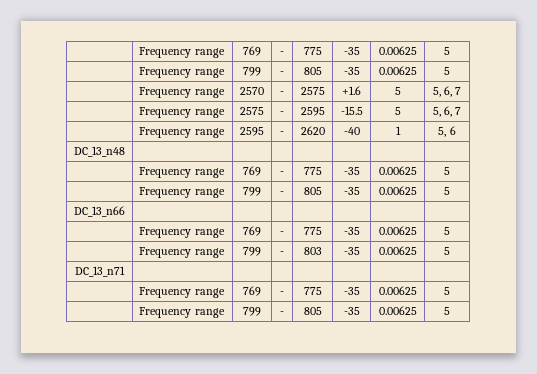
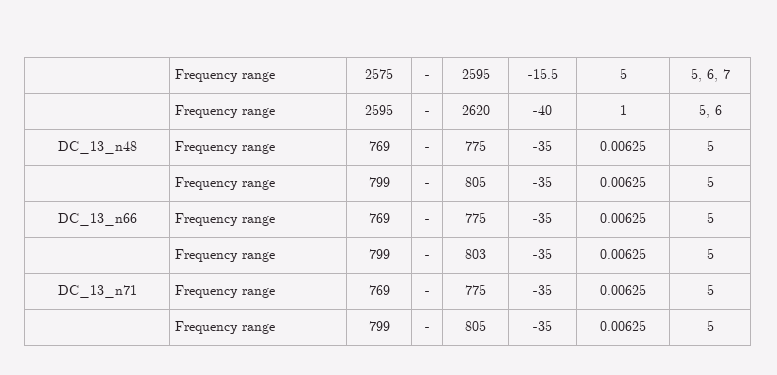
[139,47,225,58] [243,46,261,56] [280,51,284,55] [303,47,322,55] [343,47,360,55] [378,46,417,55] [444,47,450,55] [139,67,225,78] [243,67,261,76] [280,71,284,75] [303,67,322,75] [343,67,360,75] [378,66,417,75] [444,67,450,75] [139,87,225,98] [240,87,264,95] [280,91,284,95] [300,87,325,95] [342,86,361,95] [394,87,401,95] [432,86,462,97] [139,107,225,118] | Frequency range | 769 | - | 775 | -35 | 0.00625 | 5 // | Frequency range | 799 | - | 805 | -35 | 0.00625 | 5 // | Frequency range | 2570 | - | 2575 | +1.6 | 5 | 5, 6, 7 // | Frequency range -> [175,69,276,82] | Frequency range
(125, 151) | | | | | | // | -> (137, 147) none
(125, 211) | | | | | | // | -> (137, 219) none
(125, 271) | | | | | | // | -> (137, 291) none

